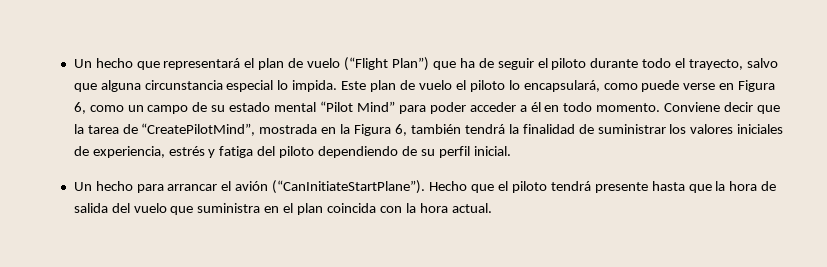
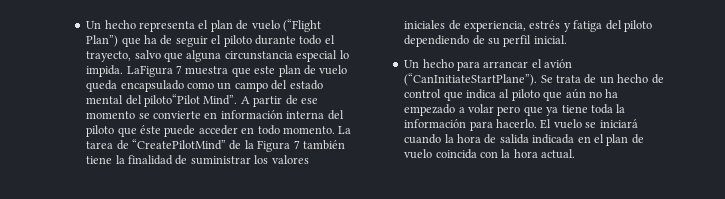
[73,58,241,70] Un hecho que representará -> [86,20,196,32] Un hecho representa
[341,80,776,92] [73,101,781,114] [73,123,505,136] Este plan de vuelo el piloto lo encapsulará, como puede verse en Figura 6, como un campo de su estado mental “Pilot Mind” para poder acceder a él en todo momento. Conviene decir que la tarea de “CreatePilotMind”, mostrada en la Figura 6, también tendrá -> [126,65,348,77] [86,80,323,92] [86,94,318,107] [86,110,344,120] [86,125,352,137] [86,139,345,152] [86,156,113,164] LaFigura 7 muestra que este plan de vuelo queda encapsulado como un campo del estado mental del piloto“Pilot Mind”. A partir de ese momento se convierte en información interna del piloto que éste puede acceder en todo momento. La tarea de “CreatePilotMind” de la Figura 7 también tiene
[429,181,777,193] [73,203,261,215] Hecho que el piloto tendrá presente hasta que la hora de salida del vuelo que suministra -> [540,74,664,84] [404,88,619,101] [404,104,626,116] [404,119,638,131] [404,134,575,144] Se trata de un hecho de control que indica al piloto que aún no ha empezado a volar pero que ya tiene toda la información para hacerlo. El vuelo se iniciará cuando la hora de salida indicada
(324, 209) none -> [631,134,644,144] [404,149,433,159] de vuelo

